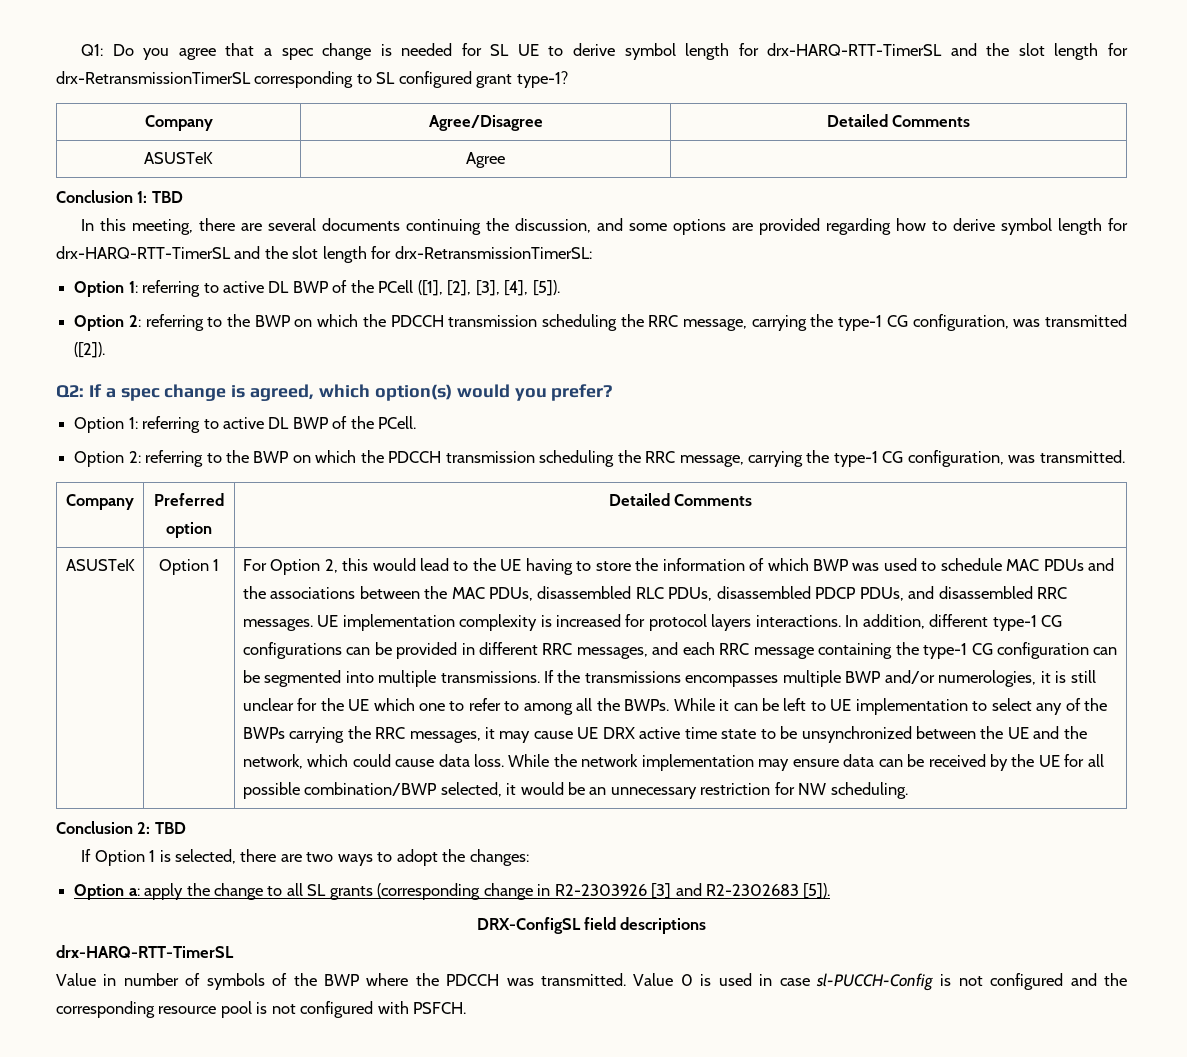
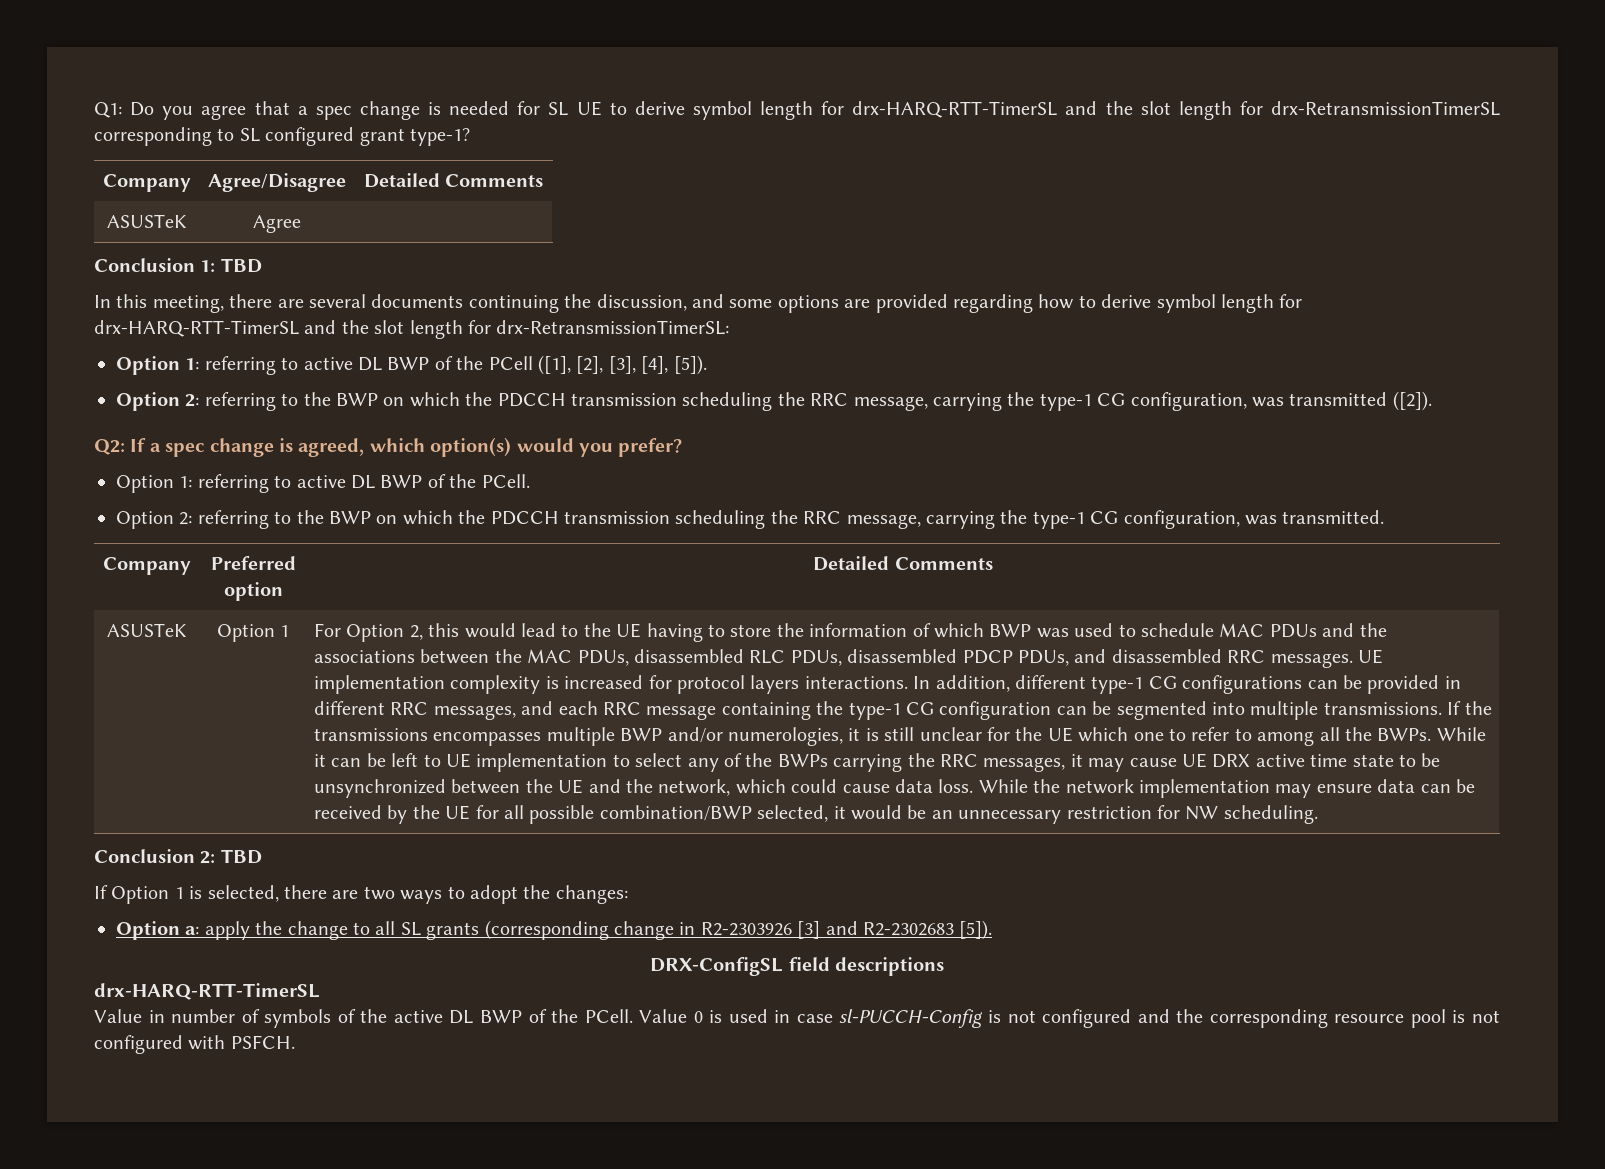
[323,973,627,986] BWP where the PDCCH was transmitted. -> [393,1009,633,1024] active DL BWP of the PCell.

